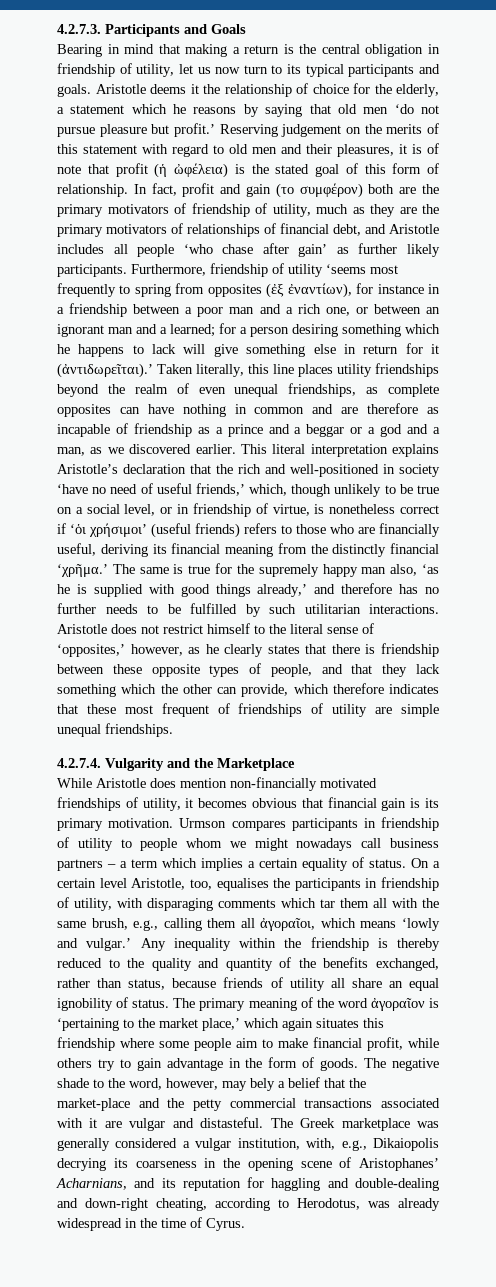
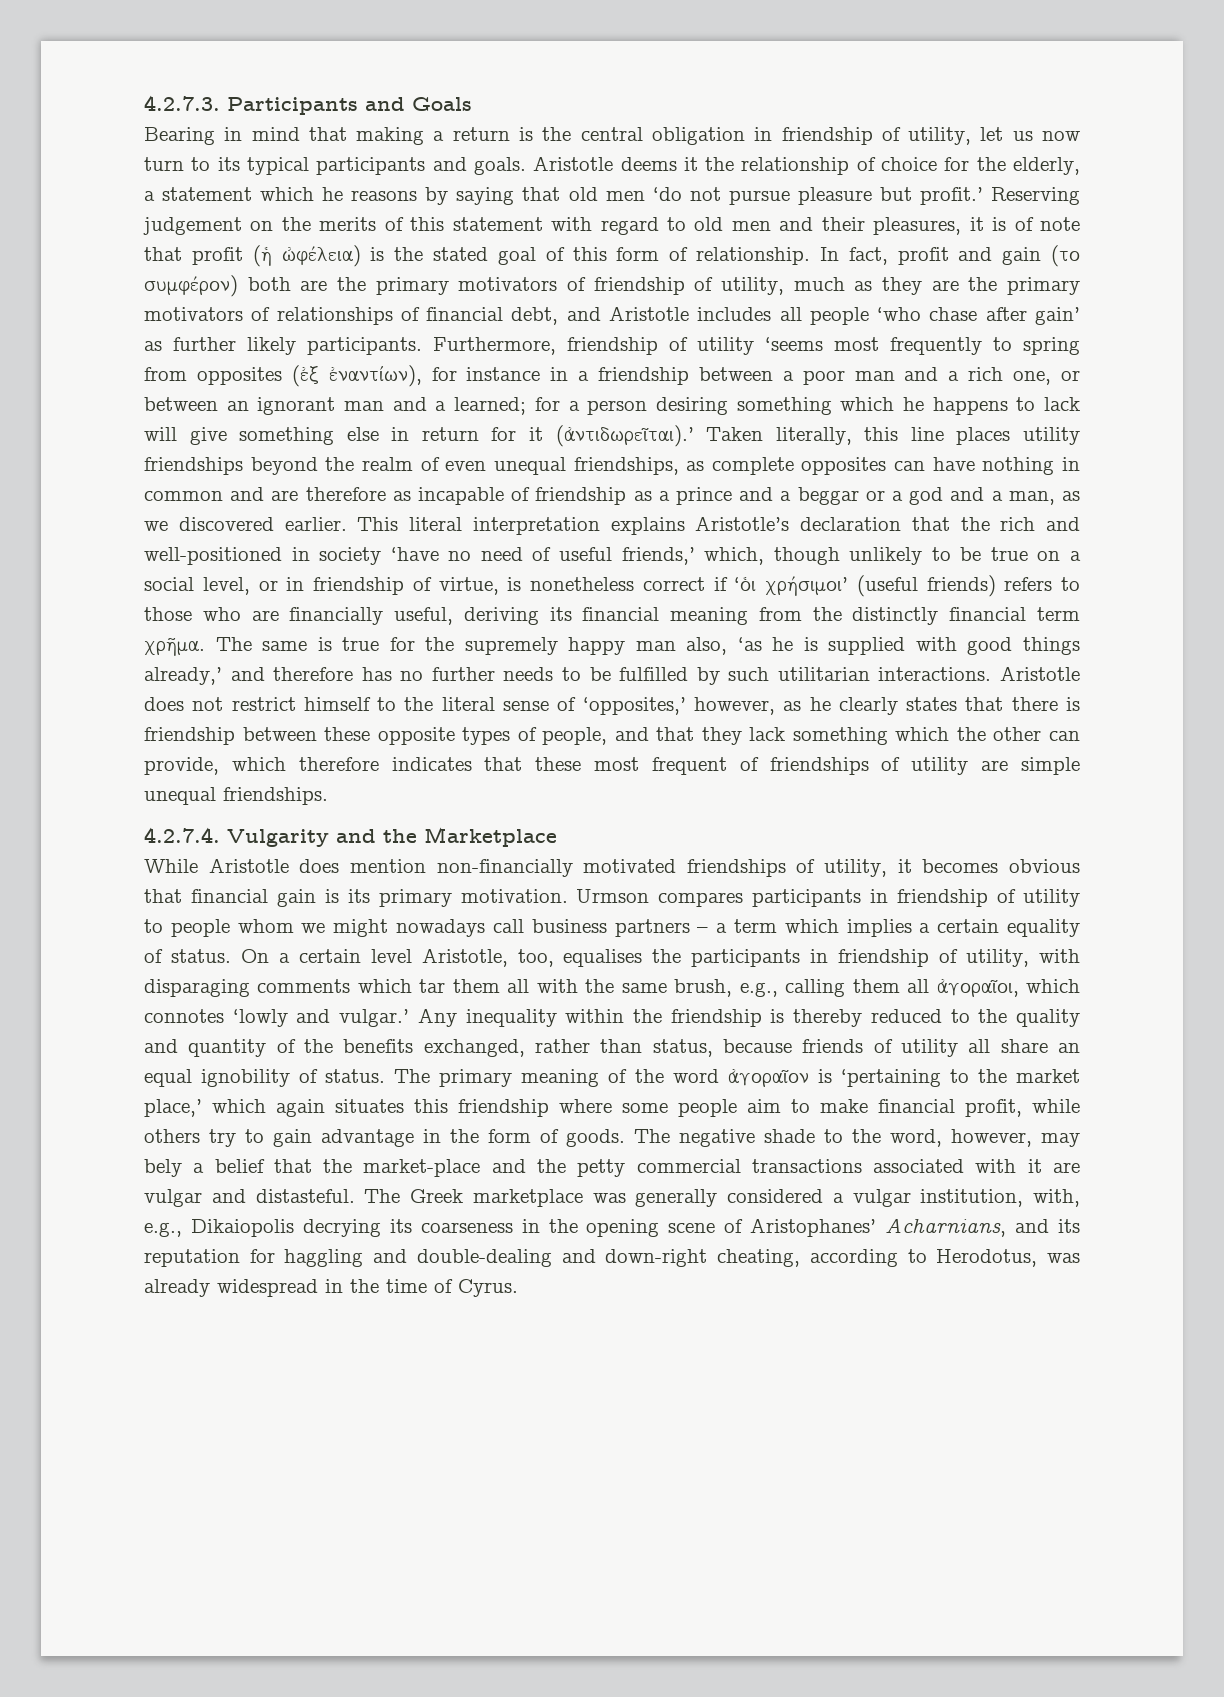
[57,564,108,577] ‘χρῆμα.’ -> [1036,607,1080,621] [144,638,205,656] term χρῆμα.
[360,921,397,928] means -> [144,1009,224,1023] connotes

